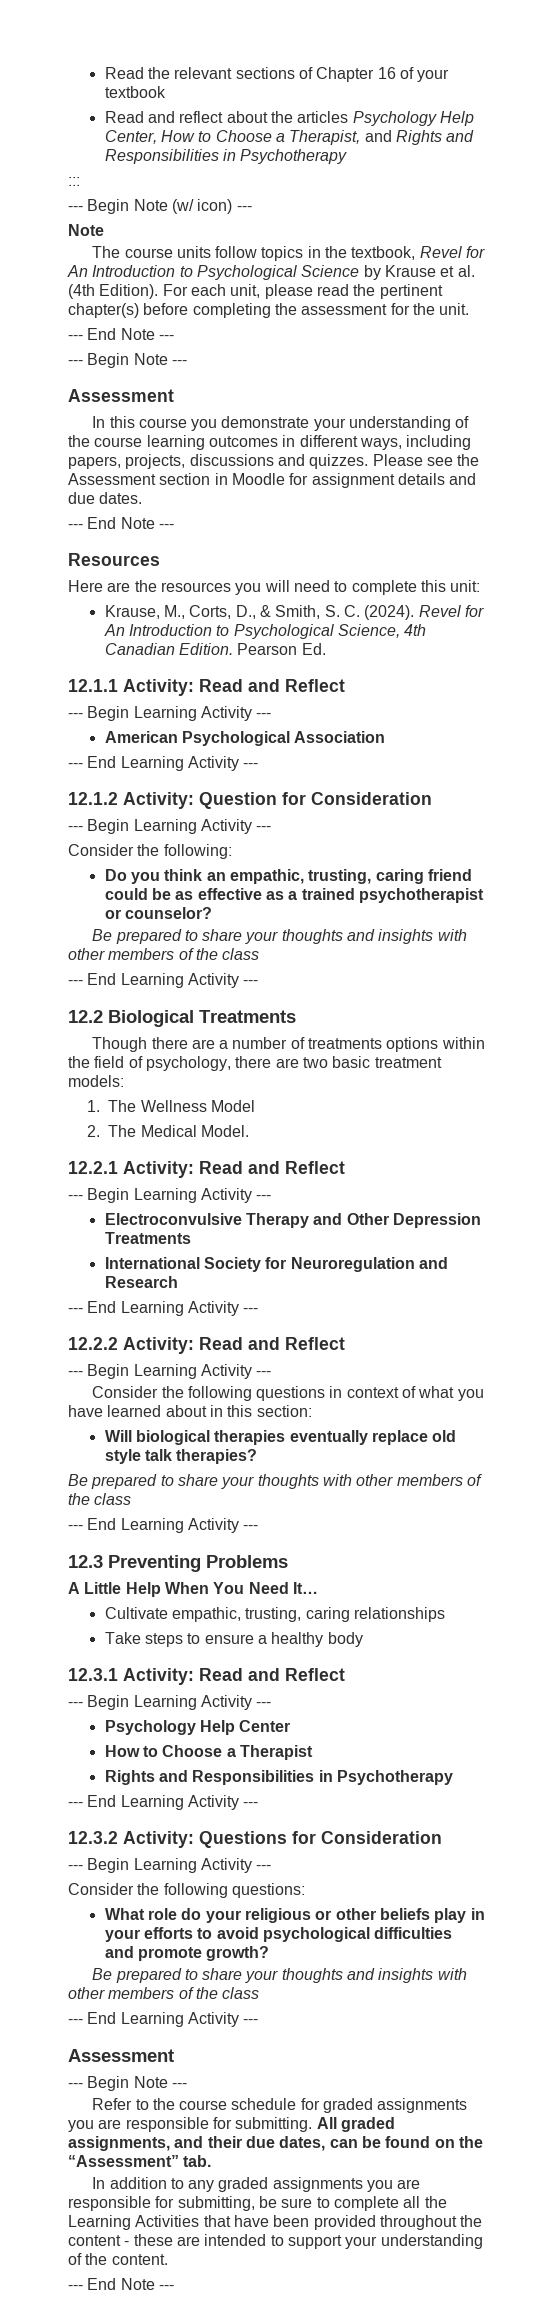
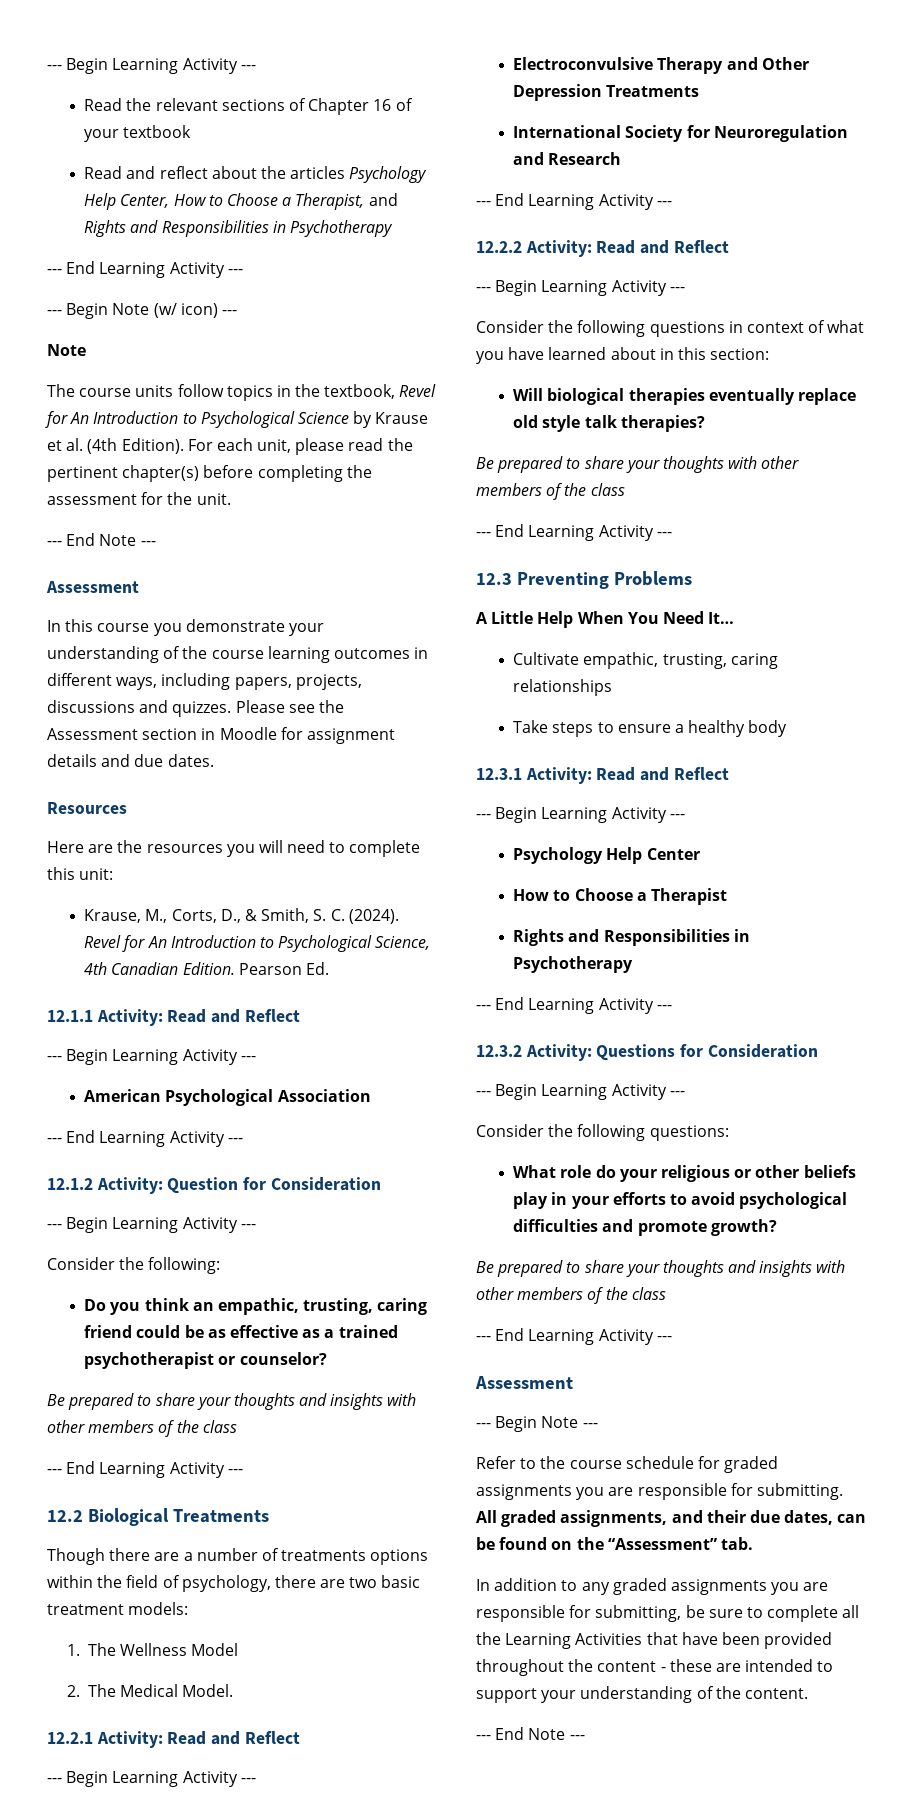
(104, 73) none -> [47,58,256,74] --- Begin Learning Activity --- //
[68,177,80,186] ::: -> [47,261,243,278] --- End Learning Activity ---
[68,353,187,368] // --- Begin Note --- -> (156, 543) none
[68,517,174,529] // --- End Note --- -> (214, 760) none

